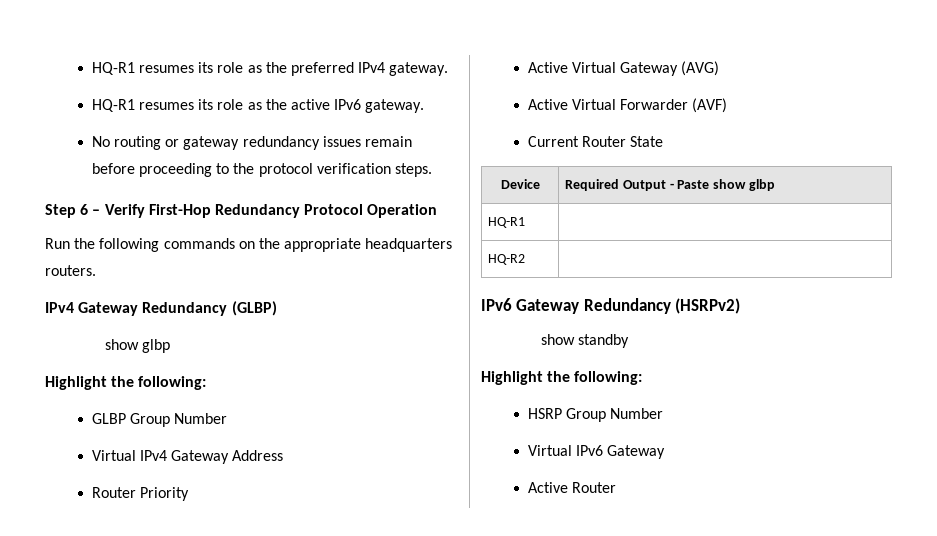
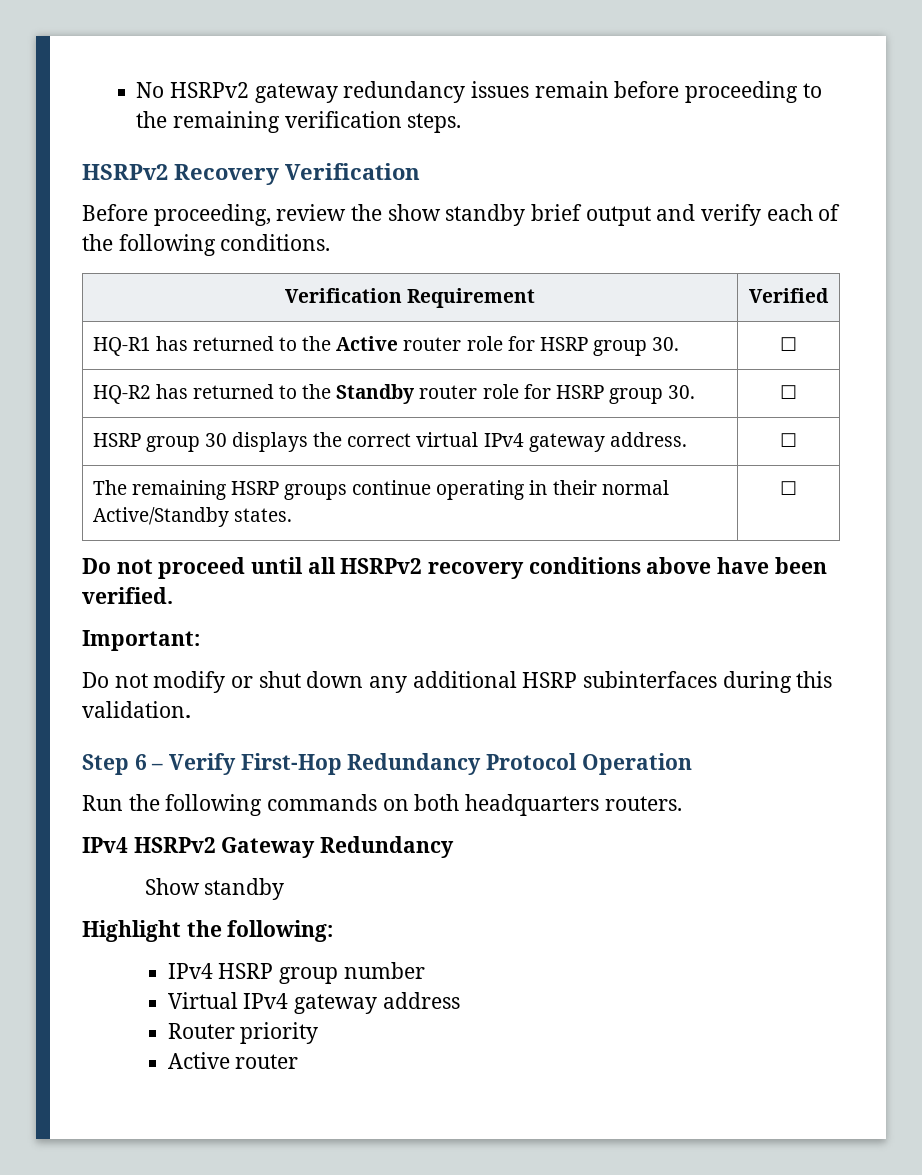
[91,62,449,76] [91,99,425,113] [91,136,180,150] HQ-R1 resumes its role as the preferred IPv4 gateway. // HQ-R1 resumes its role as the active IPv6 gateway. // No routing or -> [136,82,250,98] No HSRPv2
[258,163,313,177] protocol -> [173,111,281,133] remaining
(432, 170) none -> [82,163,420,185] [82,204,841,226] [82,234,331,256] [284,288,536,308] [749,288,829,303] [92,336,680,356] [780,337,797,351] [92,384,696,404] [780,385,797,399] [92,432,687,452] [780,433,797,447] [92,480,669,500] [92,507,292,527] [780,481,797,495] [82,557,827,579] [82,587,173,604] [82,630,200,651] [82,671,833,693] [82,701,191,718] // HSRPv2 Recovery Verification // Before proceeding, review the show standby brief output and verify each of the following conditions. // Verification Requirement | Verified // HQ-R1 has returned to the Active router role for HSRP group 30. | ☐ // HQ-R2 has returned to the Standby router role for HSRP group 30. | ☐ // HSRP group 30 displays the correct virtual IPv4 gateway address. | ☐ // The remaining HSRP groups continue operating in their normal Active/Standby states. | ☐ // Do not proceed until all HSRPv2 recovery conditions above have been verified. // Important: // Do not modify or shut down any additional HSRP subinterfaces during this validation.
[258,238,362,252] the appropriate -> [414,794,460,811] both
[78,301,277,316] [104,339,170,353] [45,376,207,390] [91,413,228,427] [91,450,284,464] [91,487,190,501] [527,61,720,76] [527,98,728,113] [527,136,664,147] [500,179,540,189] [565,179,775,191] [488,217,526,228] [488,254,526,265] [481,298,741,314] [540,334,629,348] [481,371,643,385] [527,408,664,422] [527,445,666,459] [527,482,617,493] Gateway Redundancy (GLBP) // show glbp // Highlight the following: // GLBP Group Number // Virtual IPv4 Gateway Address // Router Priority // Active Virtual Gateway (AVG) // Active Virtual Forwarder (AVF) // Current Router State // Device | Required Output - Paste show glbp // HQ-R1 | // HQ-R2 | // IPv6 Gateway Redundancy (HSRPv2) // show standby // Highlight the following: // HSRP Group Number // Virtual IPv6 Gateway // Active Router -> [133,836,455,858] [144,878,285,900] [82,920,334,942] [167,962,425,984] [167,992,460,1014] [167,1022,319,1044] [167,1052,299,1069] HSRPv2 Gateway Redundancy // Show standby // Highlight the following: // IPv4 HSRP group number // Virtual IPv4 gateway address // Router priority // Active router

